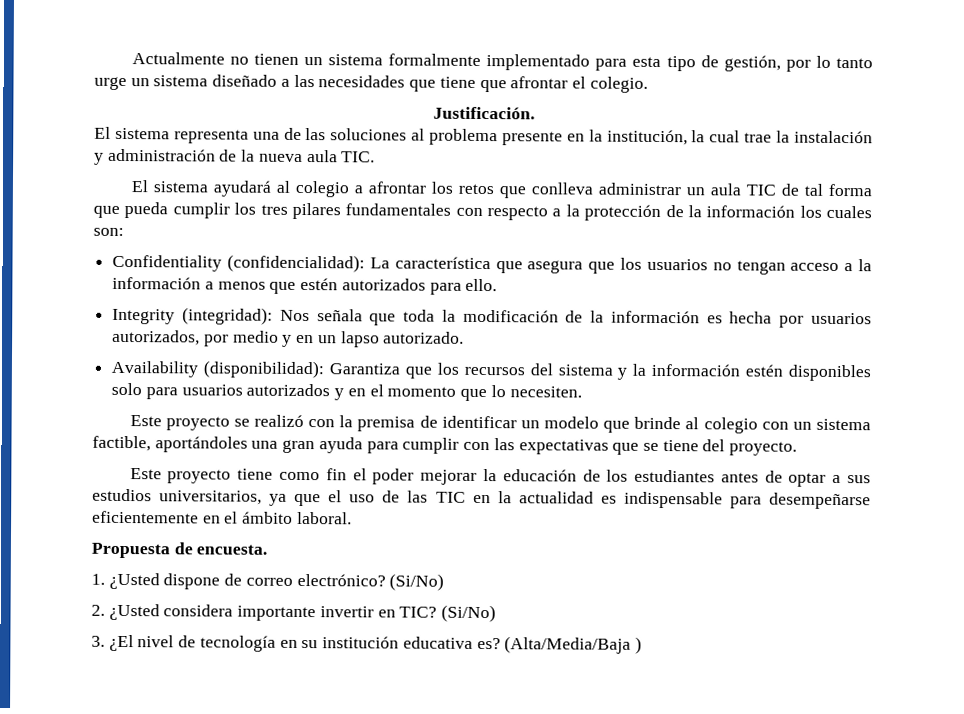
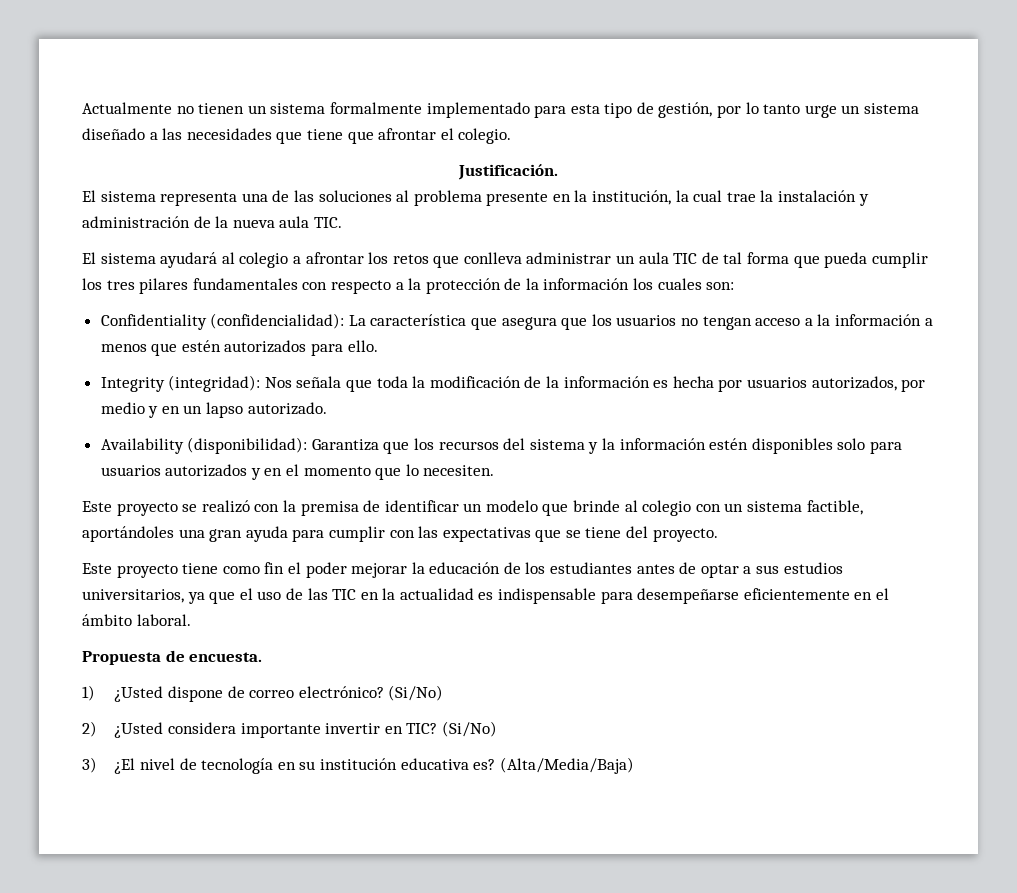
[91,573,105,585] 1. -> [82,685,95,701] 1)
[91,604,105,616] 2. -> [82,721,97,737] 2)
[91,635,105,647] 3. -> [82,757,97,773] 3)
[504,636,642,654] (Alta/Media/Baja ) -> [499,757,634,774] (Alta/Media/Baja)

